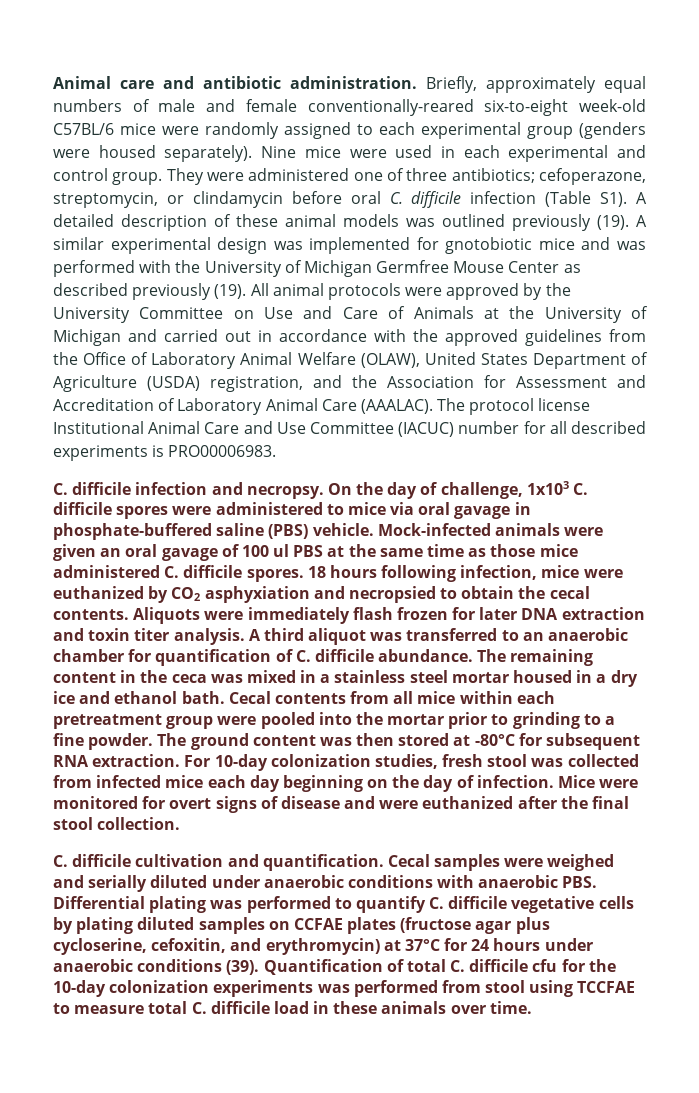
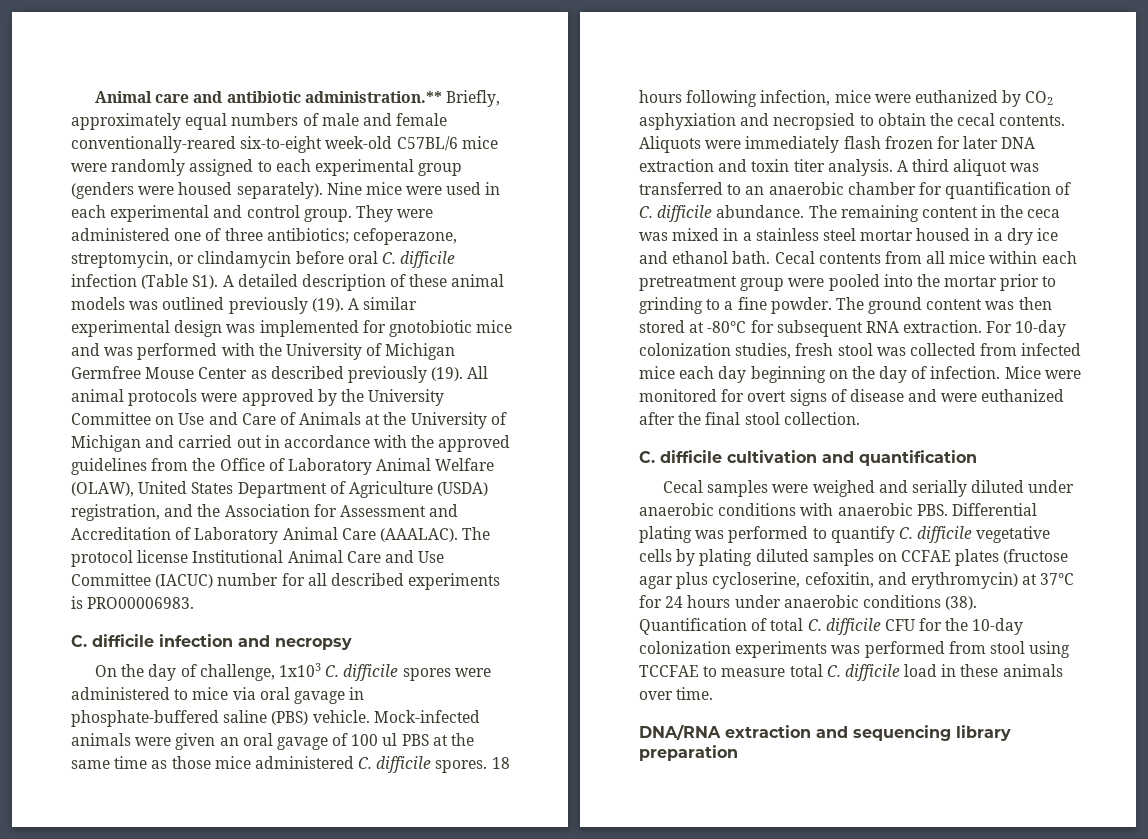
[290,76,417,89] administration. -> [304,91,442,103] administration.**
[246,486,324,499] necropsy. -> [275,638,352,650] necropsy //
[262,854,384,871] quantification. -> [859,450,977,466] quantification //
[226,960,260,975] (39). -> [945,596,978,610] (38).
[532,959,558,972] cfu -> [884,619,915,631] CFU
(532, 1007) none -> [639,724,1011,741] [639,745,738,761] // DNA/RNA extraction and sequencing library preparation

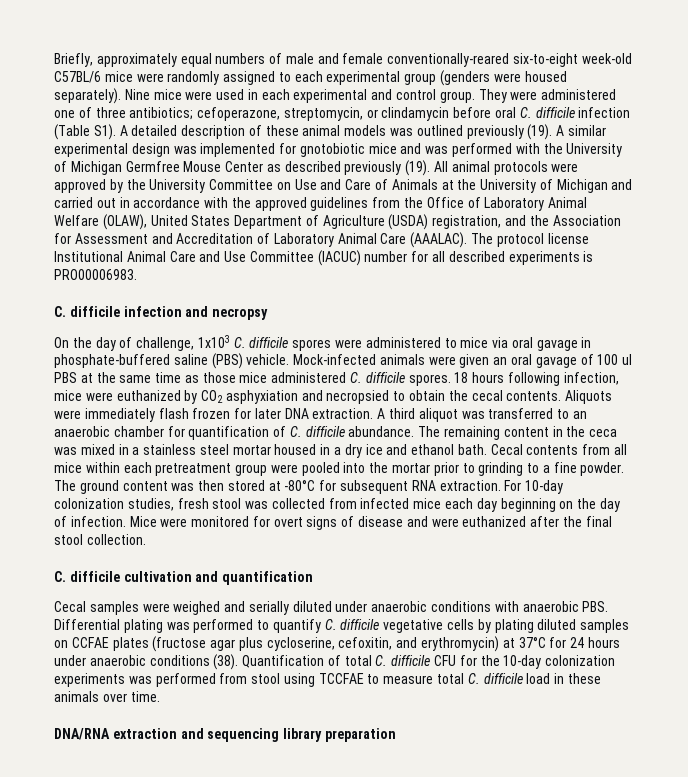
[95,91,442,103] Animal care and antibiotic administration.** -> (54, 60) none
[639,159,893,176] extraction and toxin titer analysis. -> [312,408,374,419] extraction.

